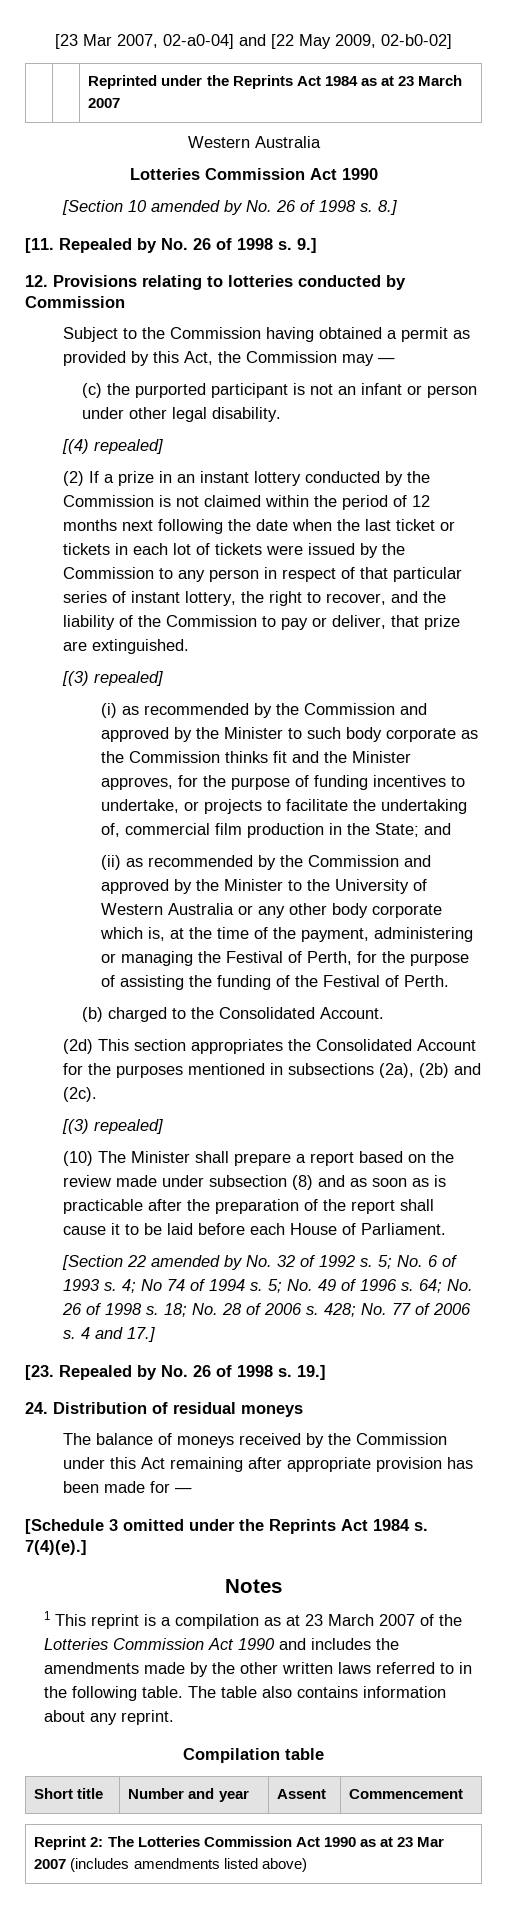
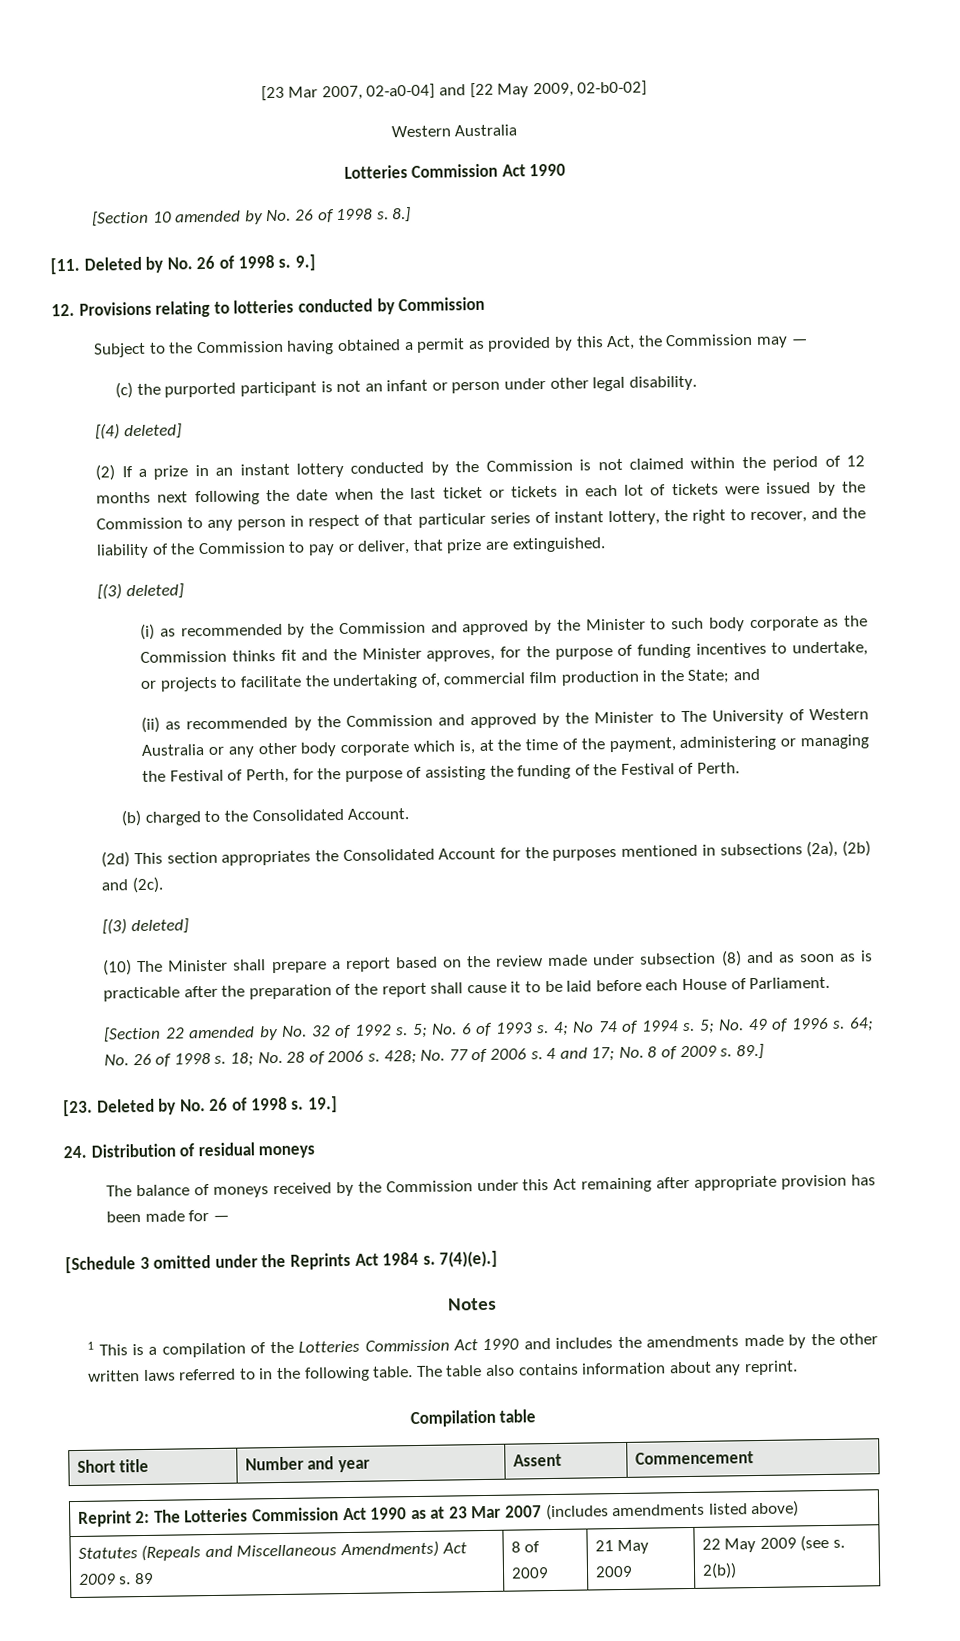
[88,75,462,89] [88,98,121,108] // | | Reprinted under the Reprints Act 1984 as at 23 March 2007 -> (648, 88) none
[59,238,132,253] Repealed -> [83,256,142,271] Deleted
[94,439,164,454] repealed] -> [123,423,182,440] deleted]
[94,671,164,686] repealed] -> [125,583,184,600] deleted]
[307,879,331,891] the -> [680,710,707,723] The
[94,1119,164,1134] repealed] -> [130,918,189,935] deleted]
[127,1327,156,1342] 17.] -> [591,1043,764,1062] 17; No. 8 of 2009 s. 89.]
[59,1365,132,1380] Repealed -> [96,1098,155,1113] Deleted
[91,1614,140,1629] reprint -> (128, 1350) none
[264,1614,416,1626] as at 23 March 2007 -> (246, 1350) none
(307, 1865) none -> [77,1540,467,1562] [78,1572,154,1585] [510,1541,541,1553] [510,1567,549,1579] [594,1539,650,1555] [594,1565,633,1578] [701,1534,845,1553] [701,1562,737,1579] // Statutes (Repeals and Miscellaneous Amendments) Act 2009 s. 89 | 8 of 2009 | 21 May 2009 | 22 May 2009 (see s. 2(b))

